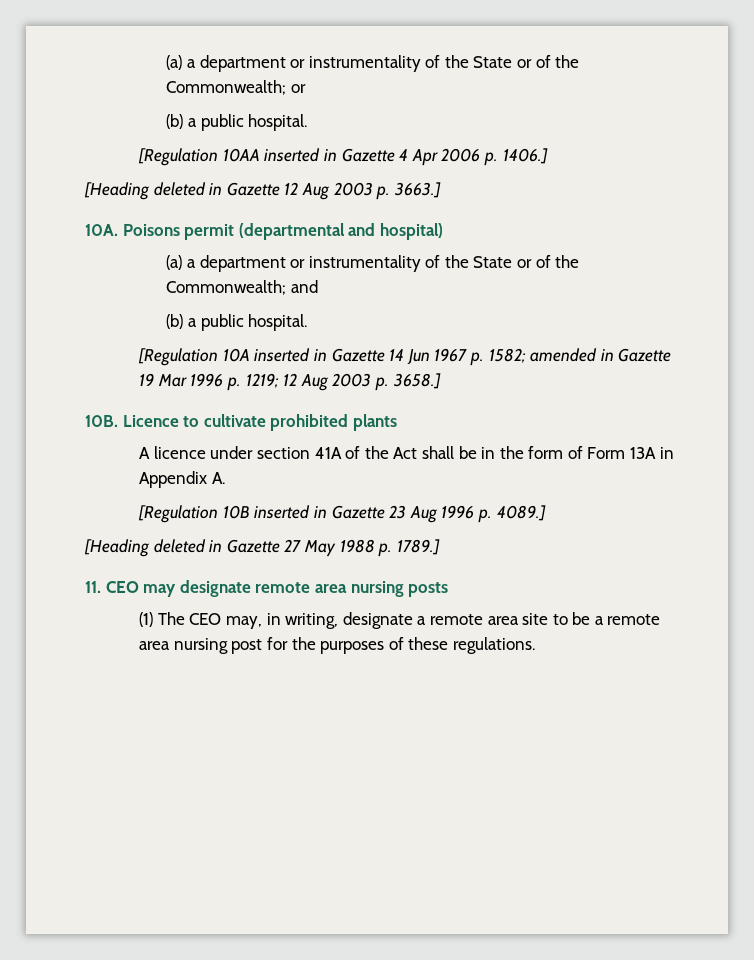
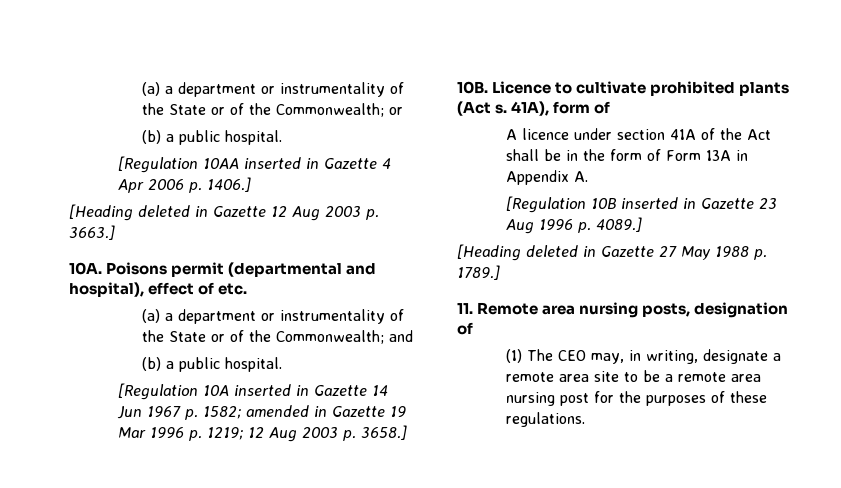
[379,223,443,240] hospital) -> [69,282,248,297] hospital), effect of etc.
(397, 422) none -> [457,101,611,116] (Act s. 41A), form of
[105,580,449,597] CEO may designate remote area nursing posts -> [477,302,789,318] [457,322,473,335] Remote area nursing posts, designation of

